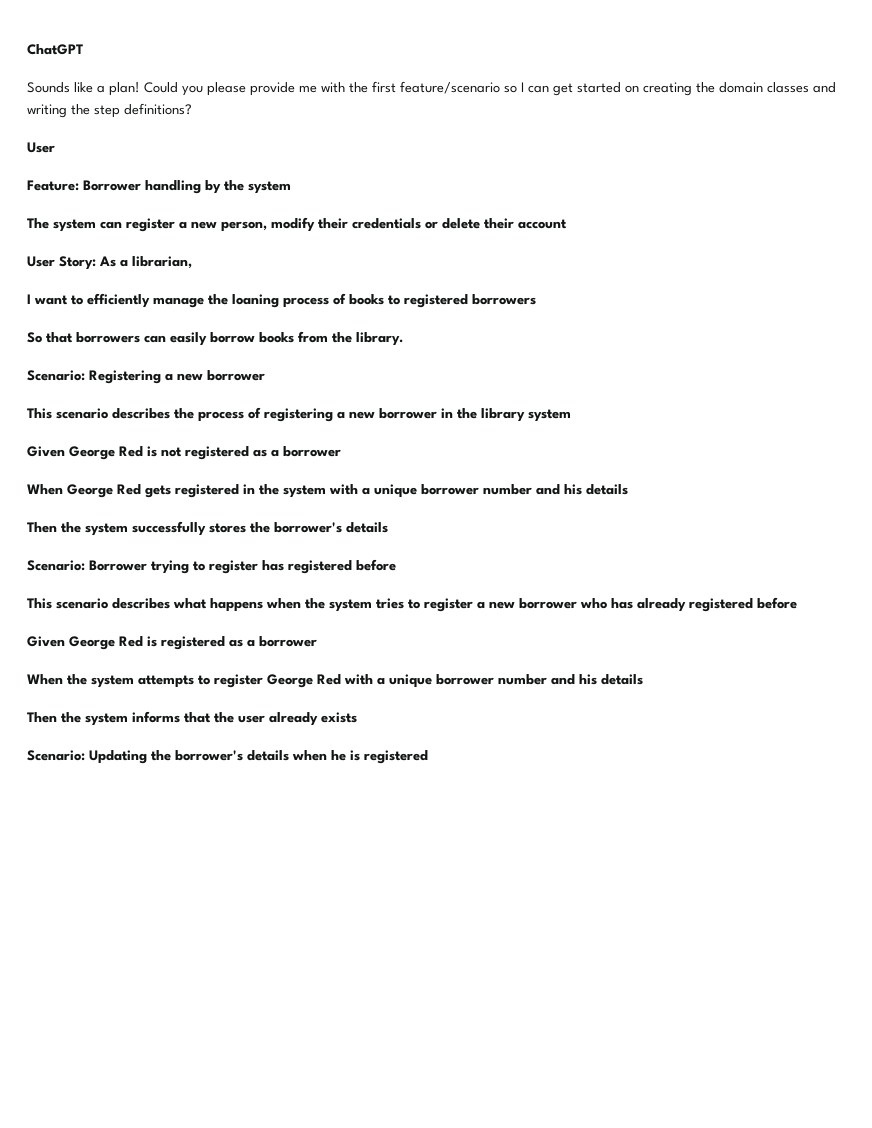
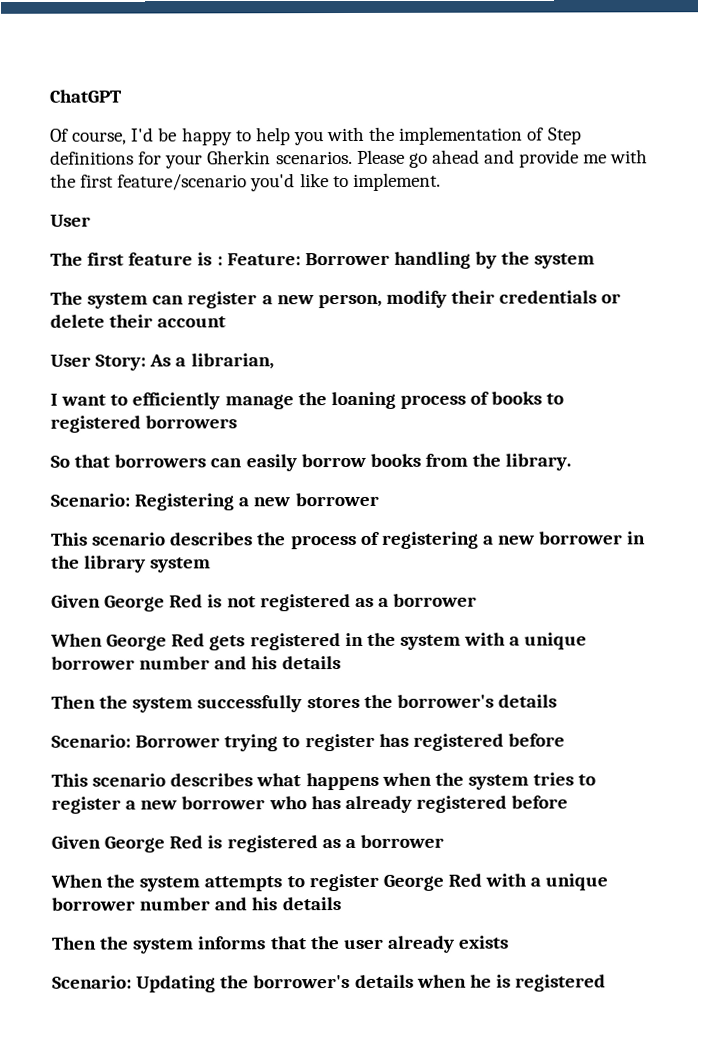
[27,82,246,96] Sounds like a plan! Could you please -> [50,126,582,146] [50,149,516,169] Of course, I'd be happy to help you with the implementation of Step definitions for your Gherkin scenarios. Please go ahead and
[504,82,836,96] [27,103,192,118] [27,142,55,153] so I can get started on creating the domain classes and writing the step definitions? // User // -> [250,172,441,192] [50,214,91,227] [50,252,223,266] you'd like to implement. // User // The first feature is :

